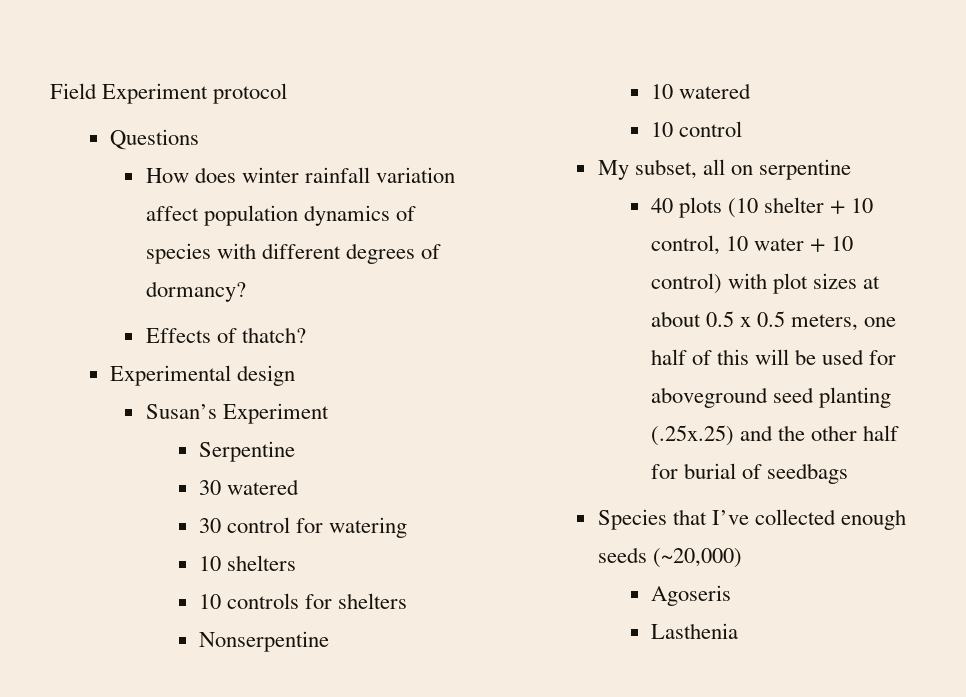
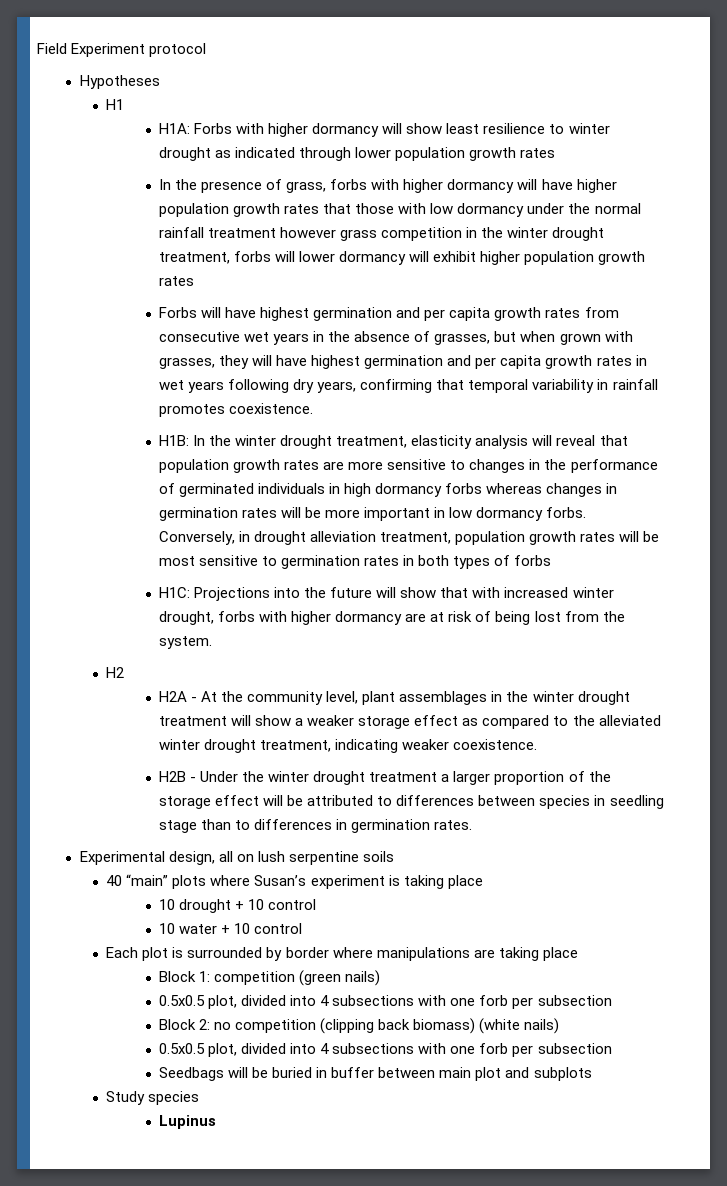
[110,129,200,150] [145,167,456,183] [145,205,416,226] [145,243,442,264] [145,281,246,302] [145,327,306,343] [110,365,296,386] [145,403,329,424] [198,441,295,462] [198,479,300,495] [198,517,408,538] [198,555,297,571] [198,593,408,609] [198,631,329,652] [650,83,752,99] [650,121,743,137] [597,159,852,180] [650,197,874,218] [650,235,854,255] [650,273,881,294] [650,311,897,331] [650,349,897,365] [650,387,892,408] [650,425,900,446] [650,463,849,484] [597,509,907,530] [597,547,742,568] [650,585,731,606] [650,623,738,639] Questions // How does winter rainfall variation affect population dynamics of species with different degrees of dormancy? // Effects of thatch? // Experimental design // Susan’s Experiment // Serpentine // 30 watered // 30 control for watering // 10 shelters // 10 controls for shelters // Nonserpentine // 10 watered // 10 control // My subset, all on serpentine // 40 plots (10 shelter + 10 control, 10 water + 10 control) with plot sizes at about 0.5 x 0.5 meters, one half of this will be used for aboveground seed planting (.25x.25) and the other half for burial of seedbags // Species that I’ve collected enough seeds (~20,000) // Agoseris // Lasthenia -> [79,75,160,89] [106,99,125,110] [159,123,610,137] [159,147,556,161] [159,179,617,193] [159,203,641,217] [159,227,605,241] [159,251,646,265] [159,276,195,286] [159,307,619,321] [159,331,633,345] [159,355,647,369] [159,379,658,393] [159,403,314,417] [159,435,628,449] [159,459,658,473] [159,483,618,497] [159,507,587,521] [159,531,660,545] [159,555,552,569] [159,587,614,601] [159,611,625,625] [159,636,213,649] [106,667,125,678] [159,691,630,705] [159,715,661,729] [159,739,538,753] [159,771,611,785] [159,795,664,809] [159,819,473,833] [79,851,395,865] [106,874,483,889] [159,899,317,913] [159,923,303,934] [106,947,578,961] [159,970,381,986] [159,995,612,1009] [159,1018,560,1034] [159,1043,612,1057] [159,1067,592,1081] [106,1091,200,1105] [159,1115,217,1129] Hypotheses // H1 // H1A: Forbs with higher dormancy will show least resilience to winter drought as indicated through lower population growth rates // In the presence of grass, forbs with higher dormancy will have higher population growth rates that those with low dormancy under the normal rainfall treatment however grass competition in the winter drought treatment, forbs will lower dormancy will exhibit higher population growth rates // Forbs will have highest germination and per capita growth rates from consecutive wet years in the absence of grasses, but when grown with grasses, they will have highest germination and per capita growth rates in wet years following dry years, confirming that temporal variability in rainfall promotes coexistence. // H1B: In the winter drought treatment, elasticity analysis will reveal that population growth rates are more sensitive to changes in the performance of germinated individuals in high dormancy forbs whereas changes in germination rates will be more important in low dormancy forbs. Conversely, in drought alleviation treatment, population growth rates will be most sensitive to germination rates in both types of forbs // H1C: Projections into the future will show that with increased winter drought, forbs with higher dormancy are at risk of being lost from the system. // H2 // H2A - At the community level, plant assemblages in the winter drought treatment will show a weaker storage effect as compared to the alleviated winter drought treatment, indicating weaker coexistence. // H2B - Under the winter drought treatment a larger proportion of the storage effect will be attributed to differences between species in seedling stage than to differences in germination rates. // Experimental design, all on lush serpentine soils // 40 “main” plots where Susan’s experiment is taking place // 10 drought + 10 control // 10 water + 10 control // Each plot is surrounded by border where manipulations are taking place // Block 1: competition (green nails) // 0.5x0.5 plot, divided into 4 subsections with one forb per subsection // Block 2: no competition (clipping back biomass) (white nails) // 0.5x0.5 plot, divided into 4 subsections with one forb per subsection // Seedbags will be buried in buffer between main plot and subplots // Study species // Lupinus

